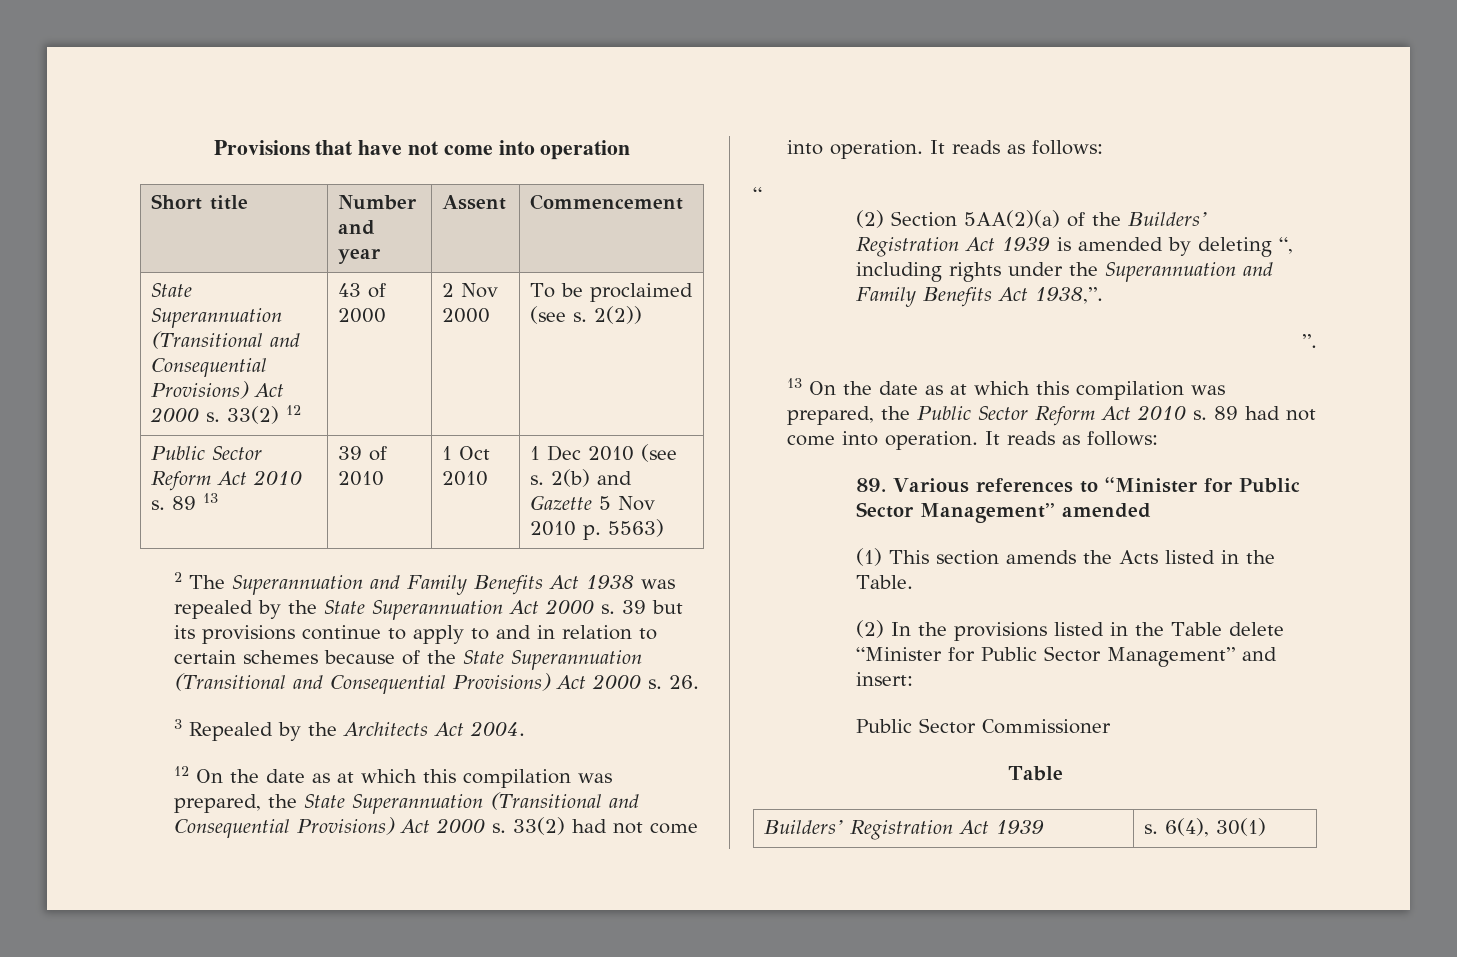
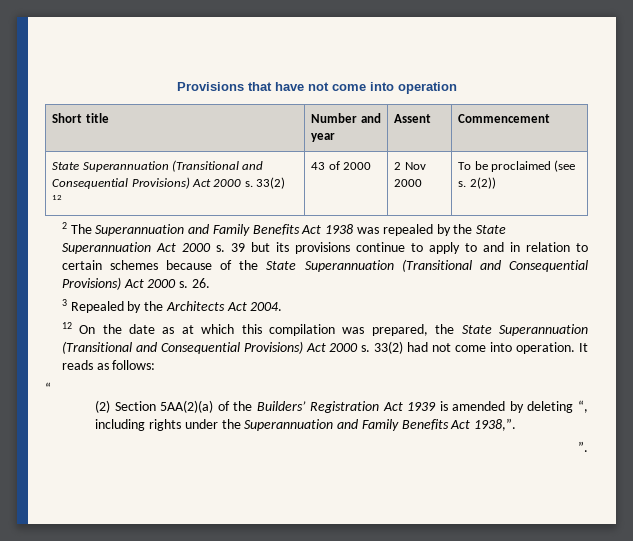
[151,446,263,460] [151,470,303,491] [151,493,219,510] [338,446,388,461] [338,471,385,486] [442,446,491,460] [442,471,489,486] [530,444,678,462] [530,469,633,487] [530,495,656,511] [530,519,665,540] // Public Sector Reform Act 2010 s. 89 13 | 39 of 2010 | 1 Oct 2010 | 1 Dec 2010 (see s. 2(b) and Gazette 5 Nov 2010 p. 5563) -> (496, 183) none
[787,378,1226,400] [787,405,1317,426] [787,431,1159,450] [856,477,1301,493] [856,502,1152,523] [856,548,1276,566] [856,575,914,589] [856,620,1285,641] [856,646,1278,667] [856,672,914,686] [856,718,1112,734] [1007,766,1063,781] [764,820,1045,840] [1144,818,1267,837] // 13 On the date as at which this compilation was prepared, the Public Sector Reform Act 2010 s. 89 had not come into operation. It reads as follows: // 89. Various references to “Minister for Public Sector Management” amended // (1) This section amends the Acts listed in the Table. // (2) In the provisions listed in the Table delete “Minister for Public Sector Management” and insert: // Public Sector Commissioner // Table // Builders’ Registration Act 1939 | s. 6(4), 30(1) -> (588, 446) none

